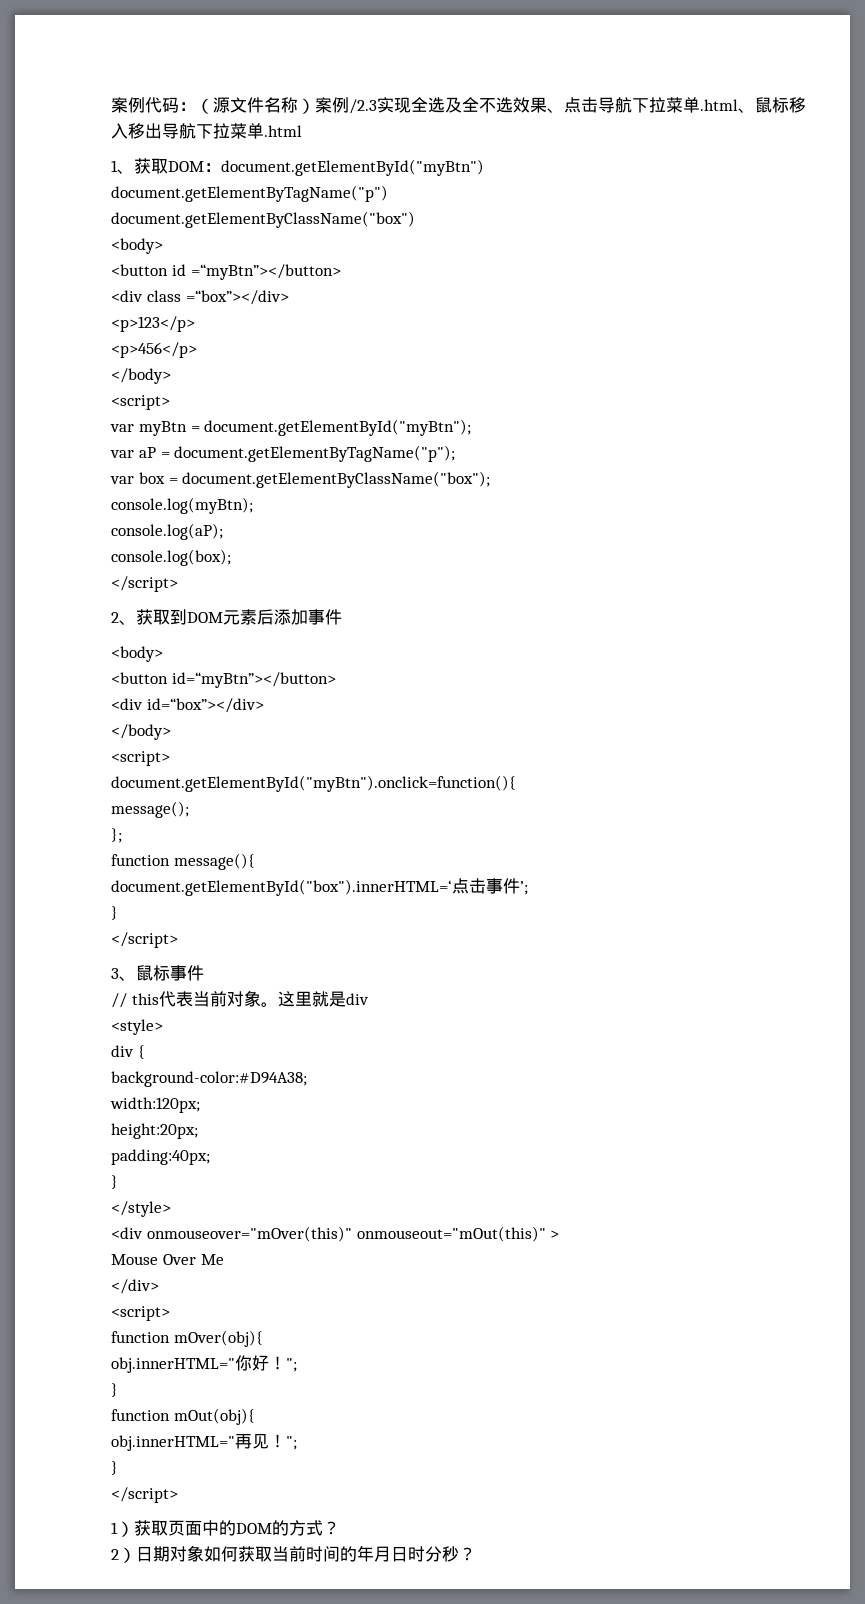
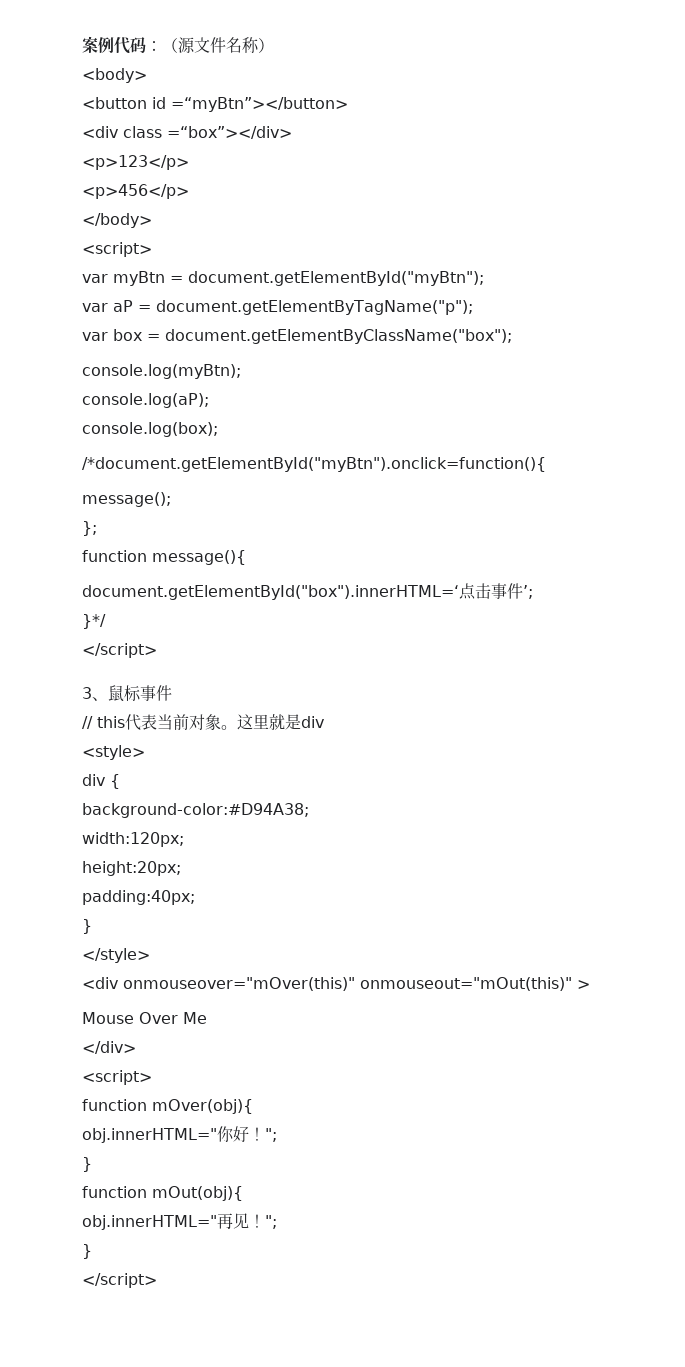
[315,97,807,114] [111,123,303,139] [111,158,485,176] [111,185,389,202] [111,211,416,228] 案例/2.3实现全选及全不选效果、点击导航下拉菜单.html、鼠标移入移出导航下拉菜单.html // 1、获取DOM：document.getElementById("myBtn") // document.getElementByTagName("p") // document.getElementByClassName("box") -> (274, 45) none
[111,576,179,592] [111,609,343,625] [111,646,164,662] [111,672,336,688] [111,698,264,713] [111,724,172,740] [111,751,171,766] [111,775,517,792] </script> // 2、获取到DOM元素后添加事件 // <body> // <button id=“myBtn”></button> // <div id=“box”></div> // </body> // <script> // document.getElementById("myBtn").onclick=function(){ -> [81,457,546,472] /*document.getElementById("myBtn").onclick=function(){
[111,906,119,920] } -> [81,614,106,629] }*/
[111,1520,341,1537] [111,1545,477,1563] // 1）获取页面中的DOM的方式？ // 2）日期对象如何获取当前时间的年月日时分秒？ -> (157, 1280) none

